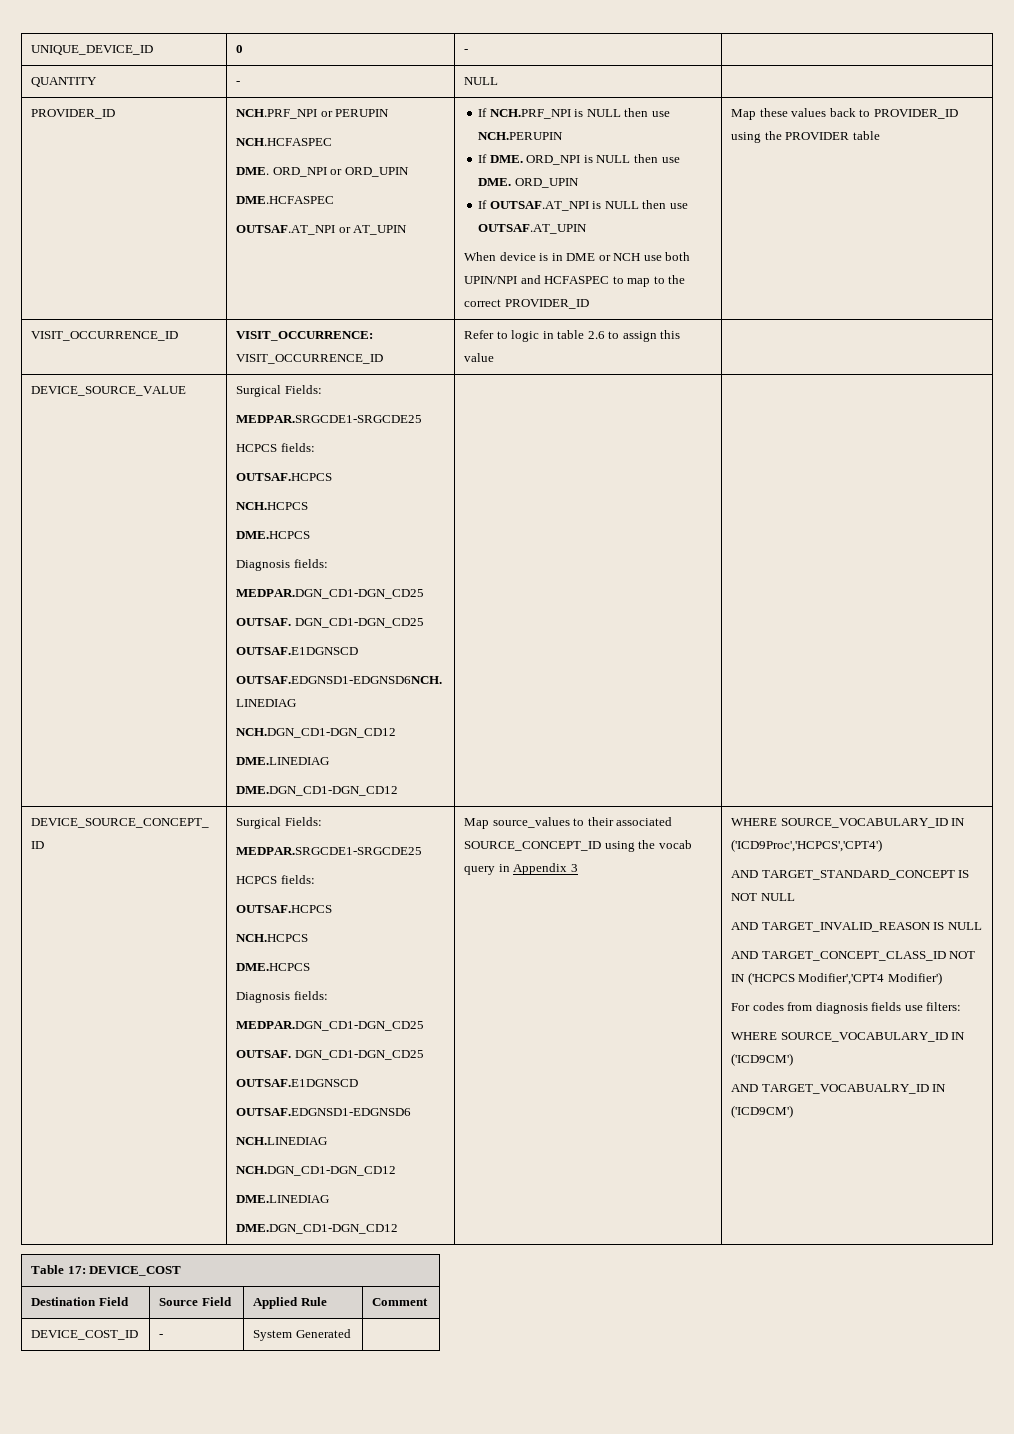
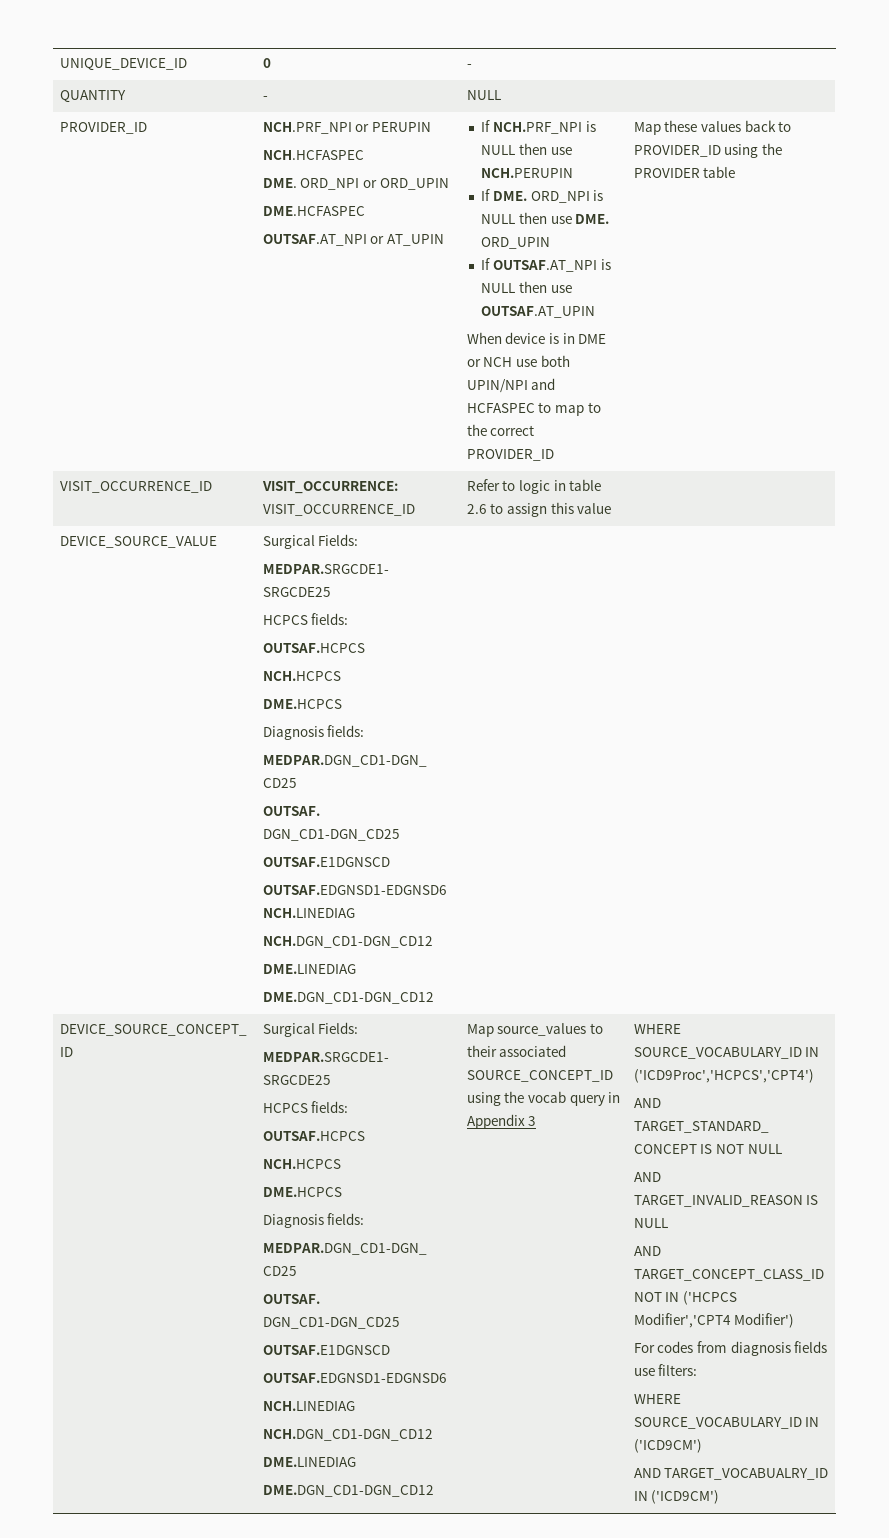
[31,1265,182,1276] [31,1297,129,1306] [159,1297,232,1306] [253,1297,327,1309] [372,1298,429,1306] [31,1330,139,1340] [159,1334,164,1338] [253,1329,351,1341] // Table 17: DEVICE_COST // Destination Field | Source Field | Applied Rule | Comment // DEVICE_COST_ID | - | System Generated | -> (720, 1497) none

